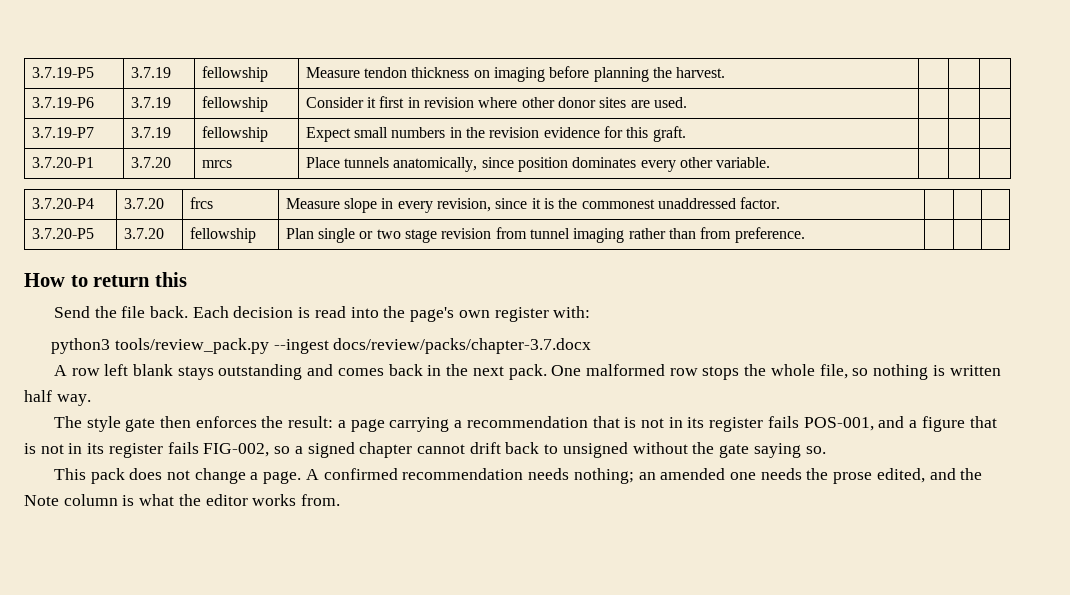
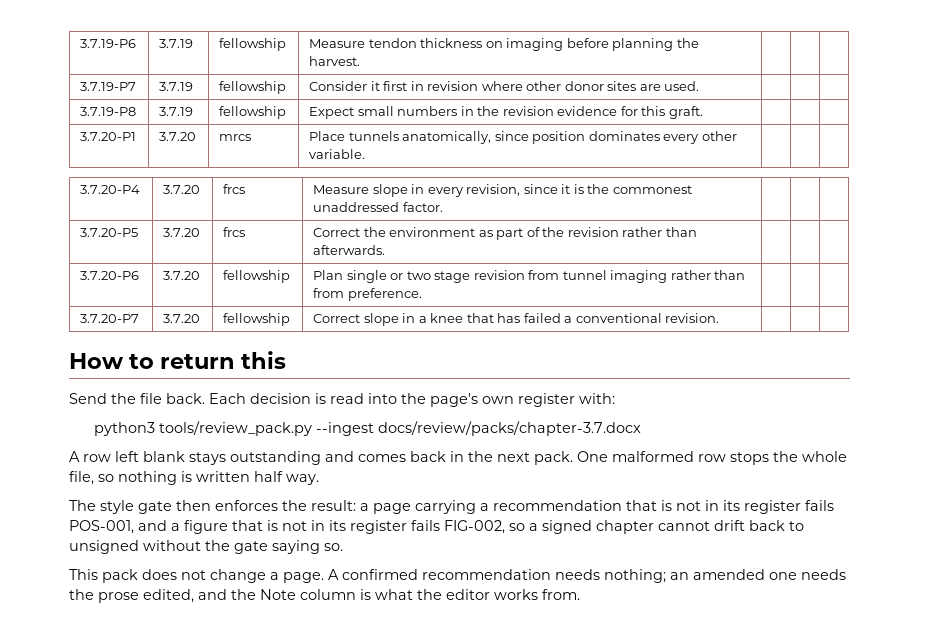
[31,67,94,78] 3.7.19-P5 -> [80,39,137,48] 3.7.19-P6
[31,97,94,108] 3.7.19-P6 -> [80,82,137,91] 3.7.19-P7
[31,127,94,138] 3.7.19-P7 -> [80,107,137,116] 3.7.19-P8
(164, 233) none -> [223,227,246,237] [313,227,697,240] [313,245,386,255] [80,271,140,280] [163,271,201,280] | frcs | Correct the environment as part of the revision rather than afterwards. | | | // 3.7.20-P6 | 3.7.20
(805, 235) none -> [80,314,140,323] [163,314,201,323] [223,313,291,326] [313,313,720,326] // 3.7.20-P7 | 3.7.20 | fellowship | Correct slope in a knee that has failed a conventional revision. | | |

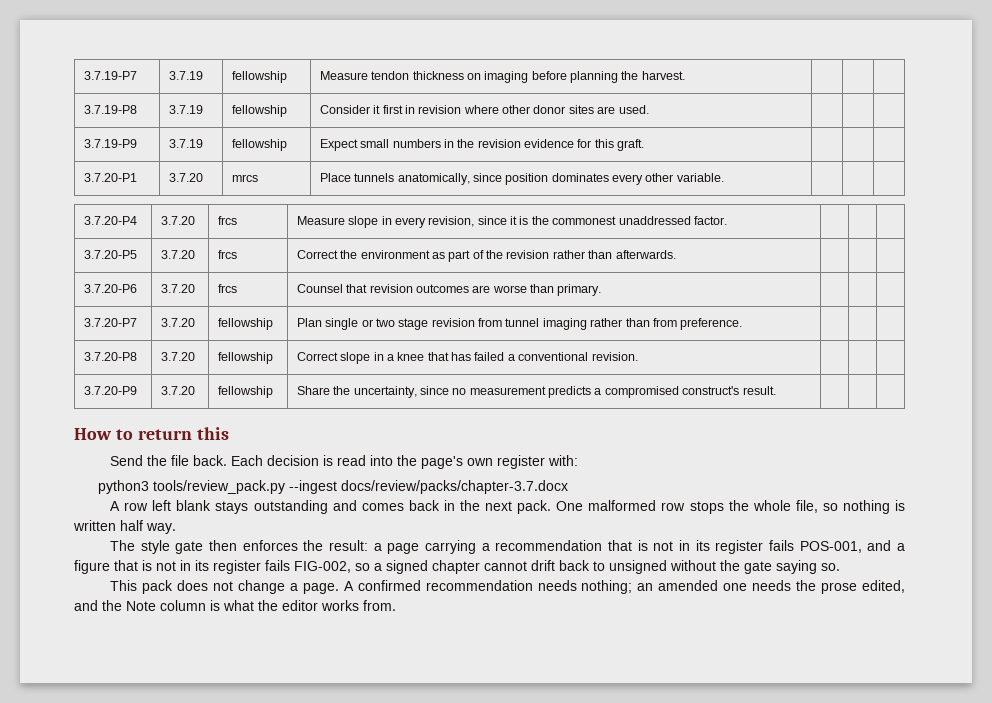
[80,39,137,48] 3.7.19-P6 -> [83,71,137,80] 3.7.19-P7
[80,82,137,91] 3.7.19-P7 -> [83,105,137,114] 3.7.19-P8
[80,107,137,116] 3.7.19-P8 -> [83,139,137,148] 3.7.19-P9
(201, 275) none -> [217,284,237,293] [296,284,602,296] [83,318,137,327] [160,318,195,327] | frcs | Counsel that revision outcomes are worse than primary. | | | // 3.7.20-P7 | 3.7.20
[80,314,140,323] 3.7.20-P7 -> [83,352,137,361] 3.7.20-P8
(720, 318) none -> [83,386,137,395] [160,386,195,395] [217,386,273,398] [296,386,776,398] // 3.7.20-P9 | 3.7.20 | fellowship | Share the uncertainty, since no measurement predicts a compromised construct's result. | | |

